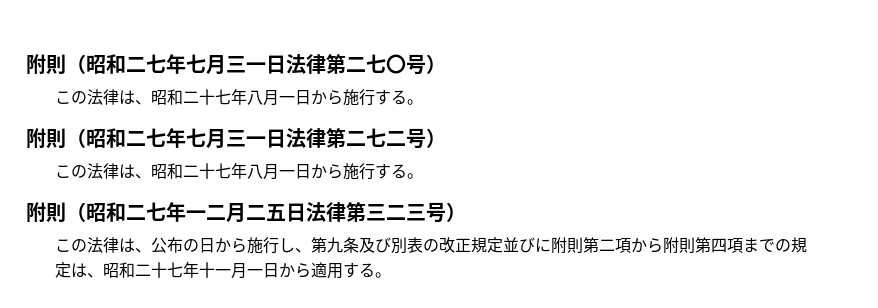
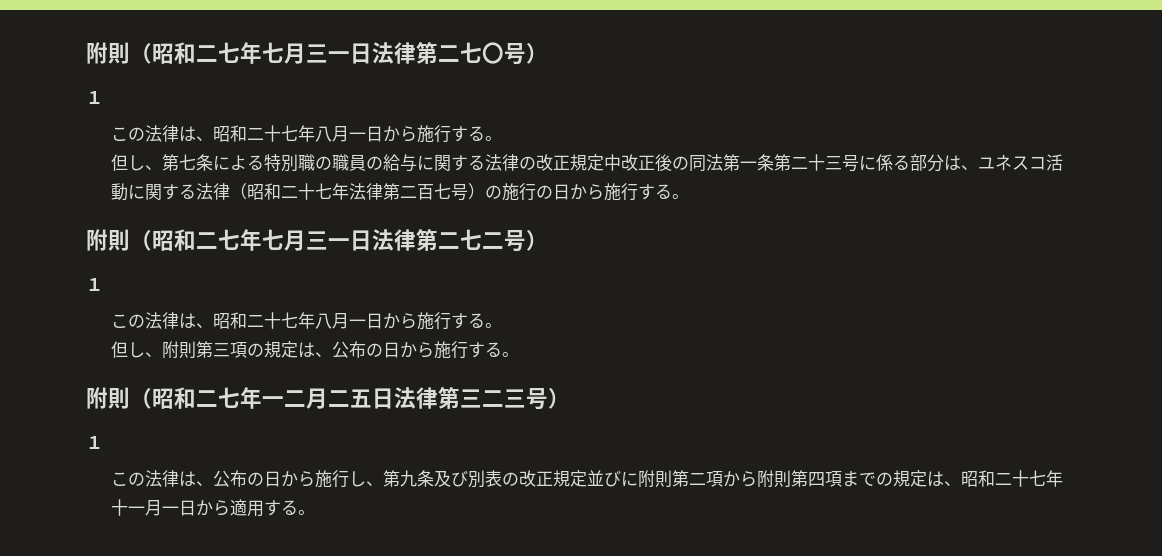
(446, 64) none -> [86,91,103,104] // １
(424, 102) none -> [111,154,1064,172] [111,183,690,201] // 但し、第七条による特別職の職員の給与に関する法律の改正規定中改正後の同法第一条第二十三号に係る部分は、ユネスコ活動に関する法律（昭和二十七年法律第二百七号）の施行の日から施行する。
(446, 138) none -> [86,278,103,291] // １
(424, 176) none -> [111,341,520,359] // 但し、附則第三項の規定は、公布の日から施行する。
(466, 212) none -> [86,436,103,449] // １

